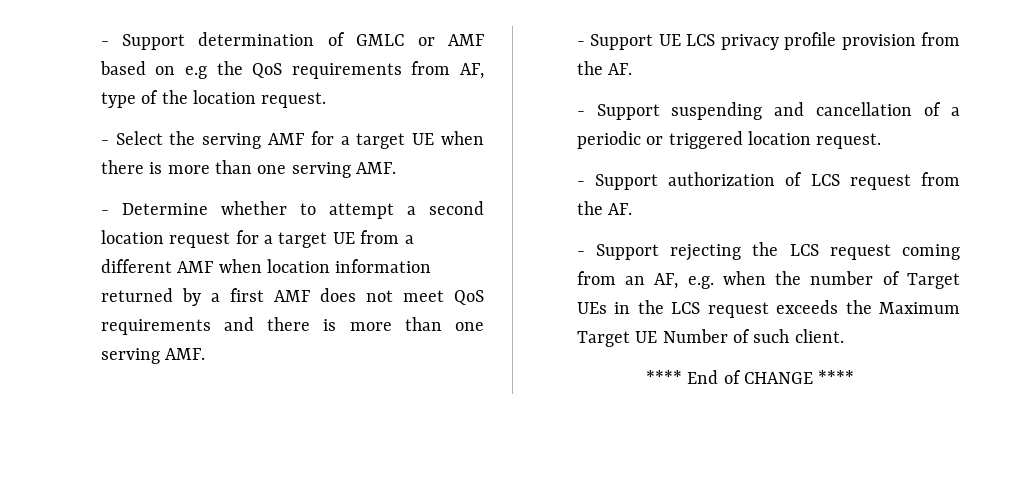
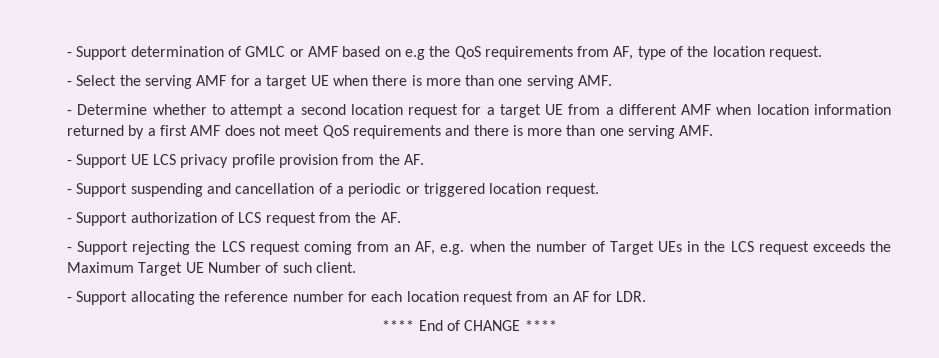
(844, 336) none -> [66,291,647,305] // - Support allocating the reference number for each location request from an AF for LDR.

